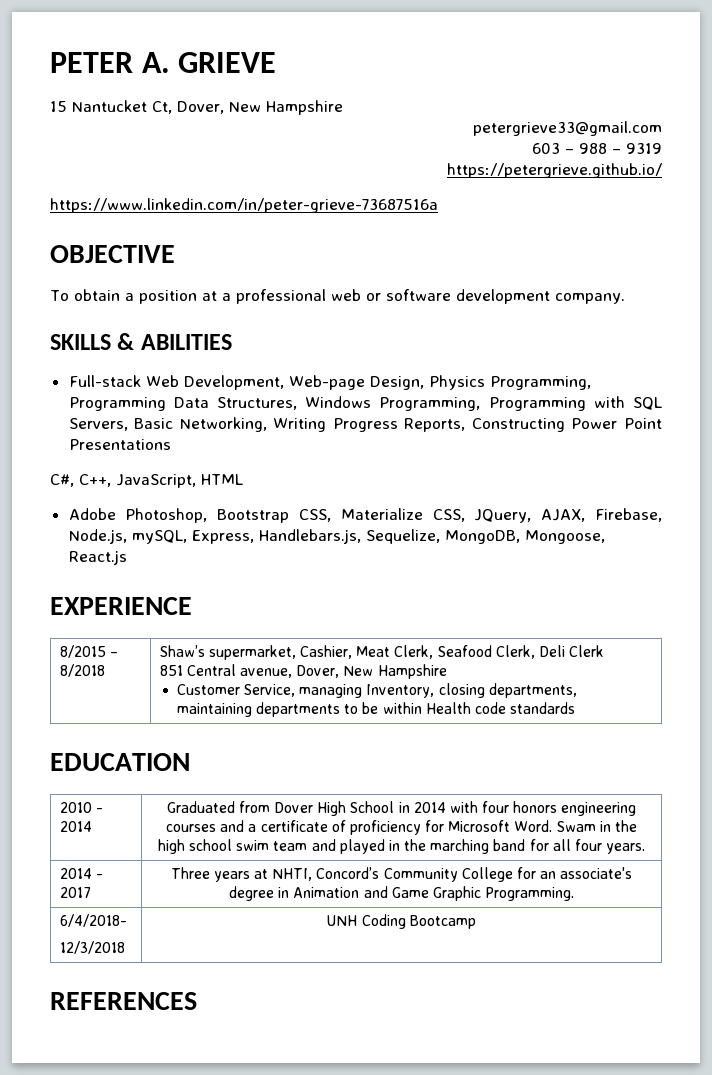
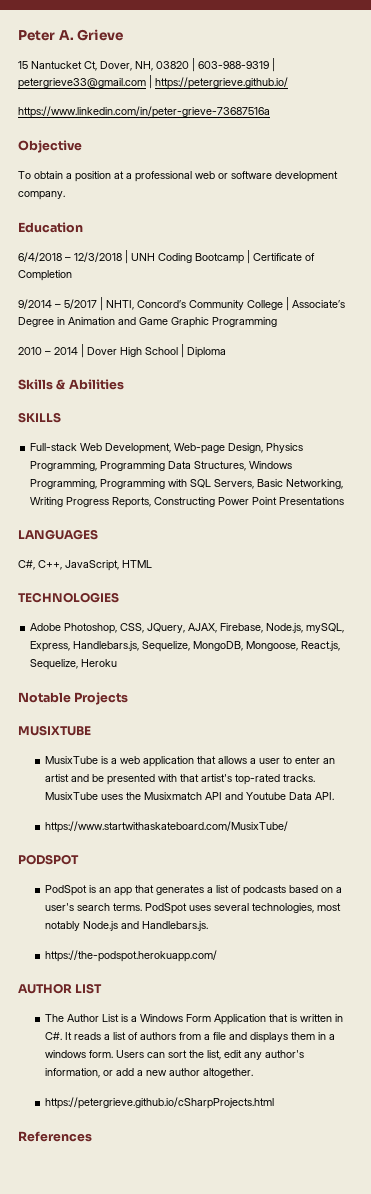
[50,52,277,73] PETER A. GRIEVE -> [18,29,124,41] Peter A. Grieve
[229,100,343,115] [473,121,662,136] [532,143,662,154] New Hampshire // petergrieve33@gmail.com // 603 – 988 – 9319 // -> [135,58,275,72] [18,75,152,89] NH, 03820 | 603-988-9319 | petergrieve33@gmail.com |
[50,245,175,263] OBJECTIVE -> [18,140,82,153] Objective
(625, 298) none -> [18,222,83,233] [18,250,315,264] [18,270,72,281] [18,297,345,311] [18,317,277,328] [18,344,226,358] [18,379,124,390] // Education // 6/4/2018 – 12/3/2018 | UNH Coding Bootcamp | Certificate of Completion // 9/2014 – 5/2017 | NHTI, Concord’s Community College | Associate’s Degree in Animation and Game Graphic Programming // 2010 – 2014 | Dover High School | Diploma // Skills & Abilities
[117,333,232,350] & ABILITIES -> (61, 417) none
(171, 444) none -> [18,529,98,540] // LANGUAGES
(243, 479) none -> [18,592,119,603] // TECHNOLOGIES
[217,508,423,523] Bootstrap CSS, Materialize -> (118, 628) none
[68,550,127,565] [50,597,192,615] [59,645,118,658] [59,664,105,677] [159,645,605,660] [159,664,447,679] [176,683,577,698] [176,702,576,717] [50,753,190,771] [59,802,103,813] [59,821,92,832] [166,801,637,816] [165,820,638,835] [157,839,646,854] [59,868,103,879] [59,887,91,898] [170,867,633,882] [228,886,575,901] [59,914,127,927] [59,941,125,954] [327,914,476,929] [50,992,197,1010] React.js // EXPERIENCE // 8/2015 – 8/2018 | Shaw’s supermarket, Cashier, Meat Clerk, Seafood Clerk, Deli Clerk // 851 Central avenue, Dover, New Hampshire // Customer Service, managing Inventory, closing departments, maintaining departments to be within Health code standards // EDUCATION // 2010 - 2014 | Graduated from Dover High School in 2014 with four honors engineering courses and a certificate of proficiency for Microsoft Word. Swam in the high school swim team and played in the marching band for all four years. // 2014 - 2017 | Three years at NHTI, Concord’s Community College for an associate's degree in Animation and Game Graphic Programming. // 6/4/2018- // 12/3/2018 | UNH Coding Bootcamp // REFERENCES -> [301,641,341,651] [30,659,118,670] [18,692,129,705] [18,725,91,736] [44,756,335,767] [44,774,315,785] [44,792,334,800] [44,821,288,833] [18,854,79,865] [44,885,342,896] [44,903,341,914] [44,921,208,931] [44,950,217,962] [18,983,103,994] [44,1014,343,1025] [44,1032,335,1043] [44,1050,304,1060] [44,1068,253,1078] [44,1097,274,1109] [18,1131,92,1142] React.js, Sequelize, Heroku // Notable Projects // MUSIXTUBE // MusixTube is a web application that allows a user to enter an artist and be presented with that artist's top-rated tracks. MusixTube uses the Musixmatch API and Youtube Data API. // https://www.startwithaskateboard.com/MusixTube/ // PODSPOT // PodSpot is an app that generates a list of podcasts based on a user's search terms. PodSpot uses several technologies, most notably Node.js and Handlebars.js. // https://the-podspot.herokuapp.com/ // AUTHOR LIST // The Author List is a Windows Form Application that is written in C#. It reads a list of authors from a file and displays them in a windows form. Users can sort the list, edit any author's information, or add a new author altogether. // https://petergrieve.github.io/cSharpProjects.html // References

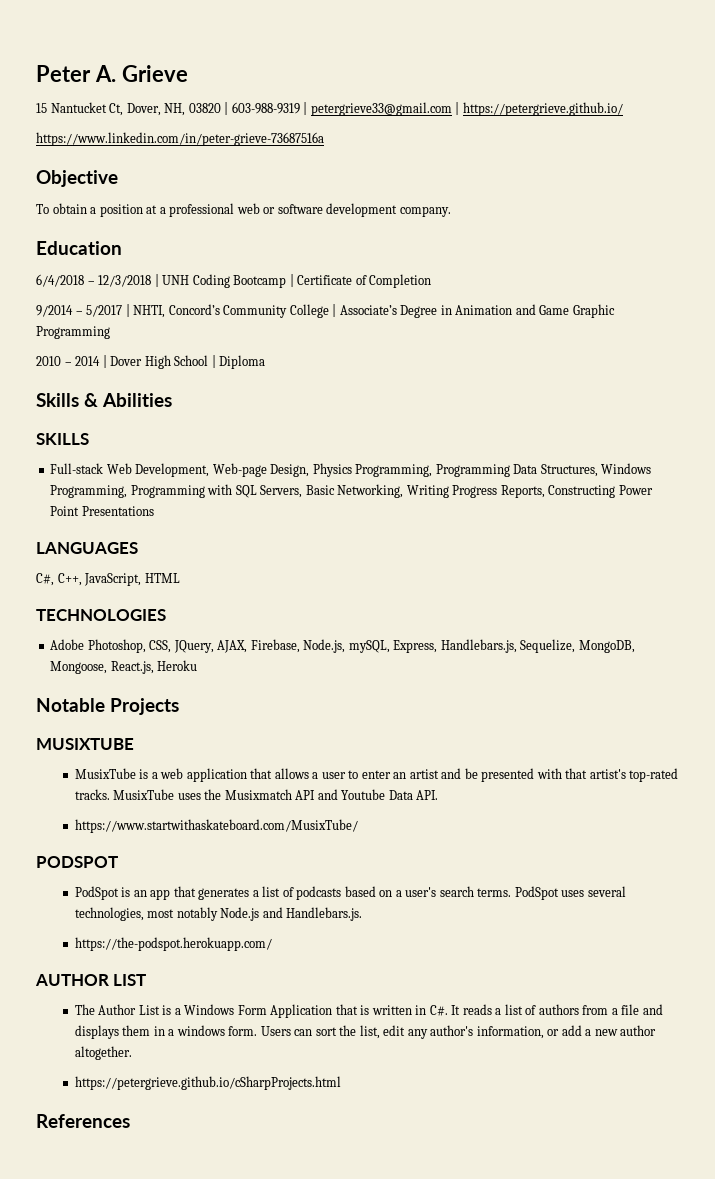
[30,659,79,670] Sequelize, -> (154, 667) none

